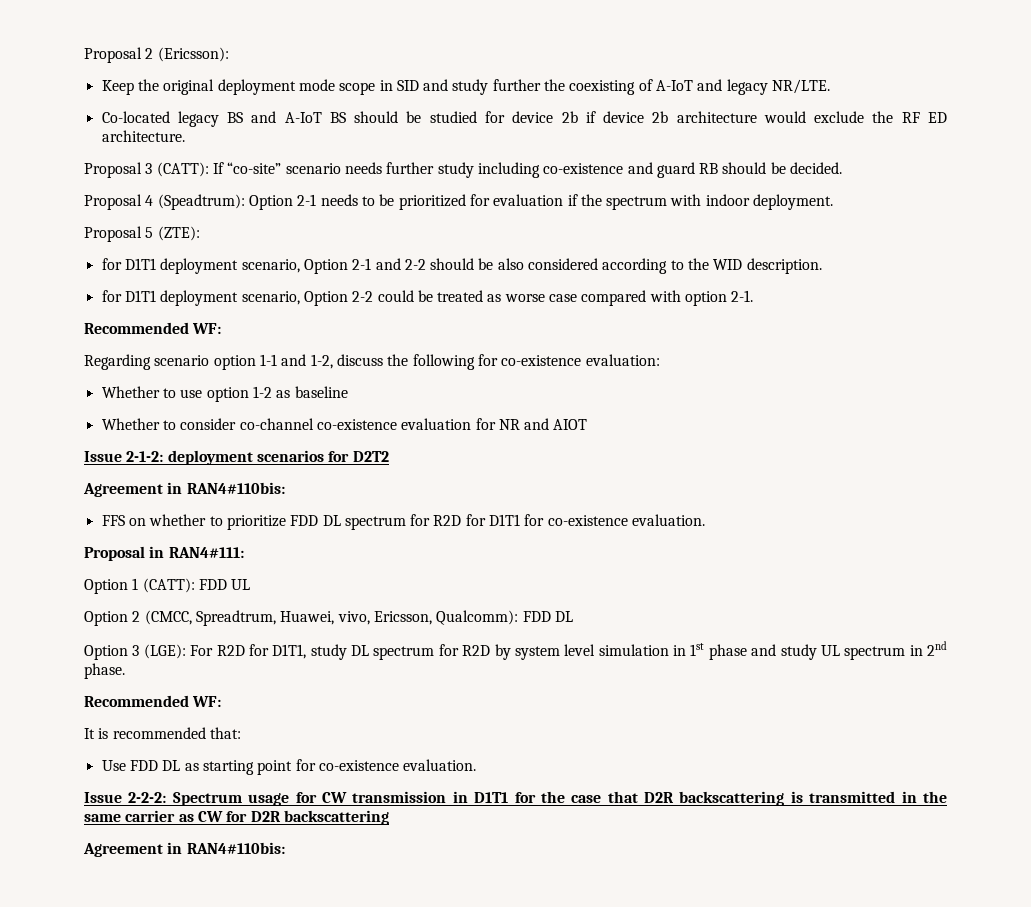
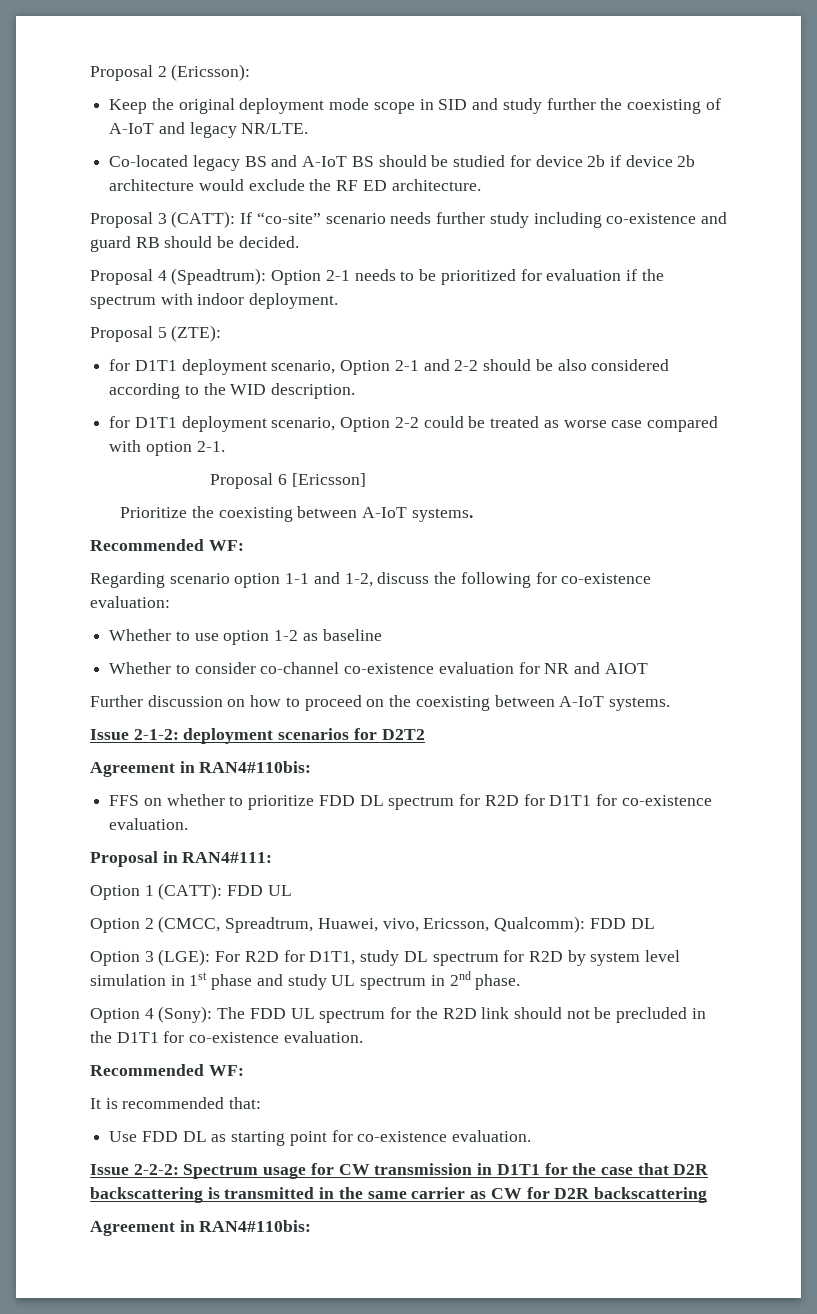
(754, 296) none -> [210,473,366,489] [120,506,473,522] // Proposal 6 [Ericsson] // Prioritize the coexisting between A-IoT systems.
(588, 424) none -> [90,695,670,711] // Further discussion on how to proceed on the coexisting between A-IoT systems.
(125, 671) none -> [90,1006,706,1023] [90,1031,363,1043] // Option 4 (Sony): The FDD UL spectrum for the R2D link should not be precluded in the D1T1 for co-existence evaluation.

